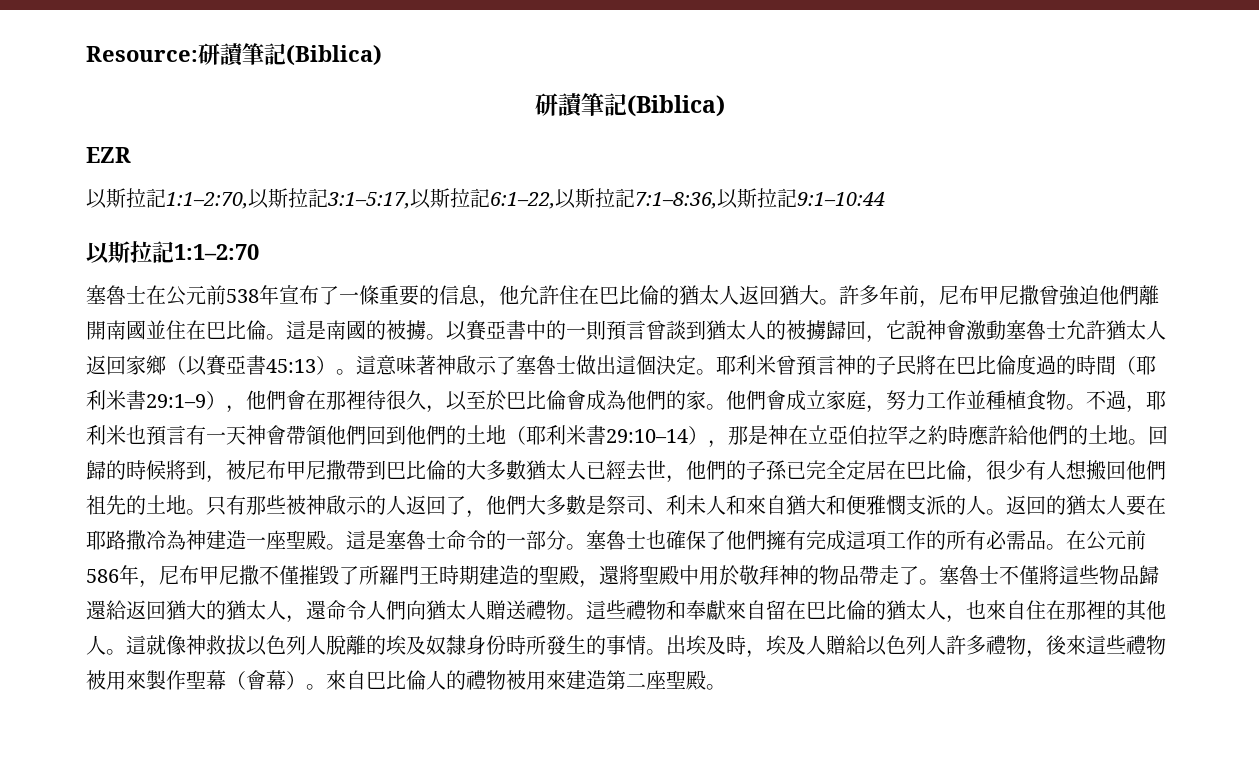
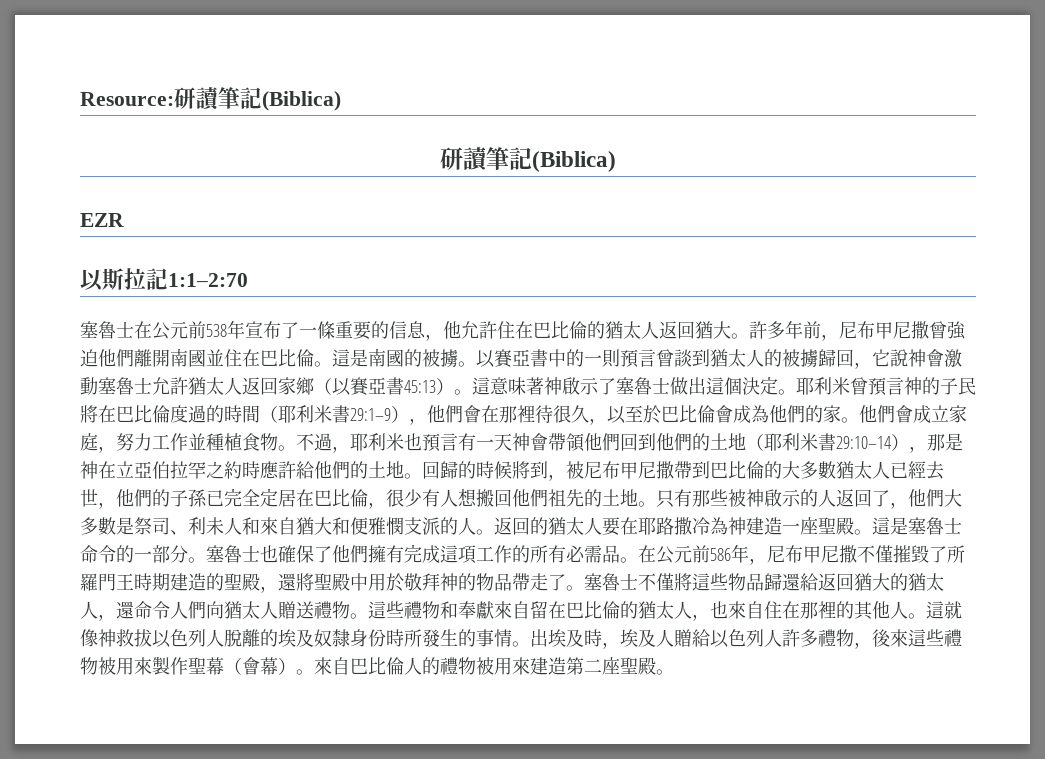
[86,188,885,209] // 以斯拉記1:1–2:70,以斯拉記3:1–5:17,以斯拉記6:1–22,以斯拉記7:1–8:36,以斯拉記9:1–10:44 -> (124, 220) none

